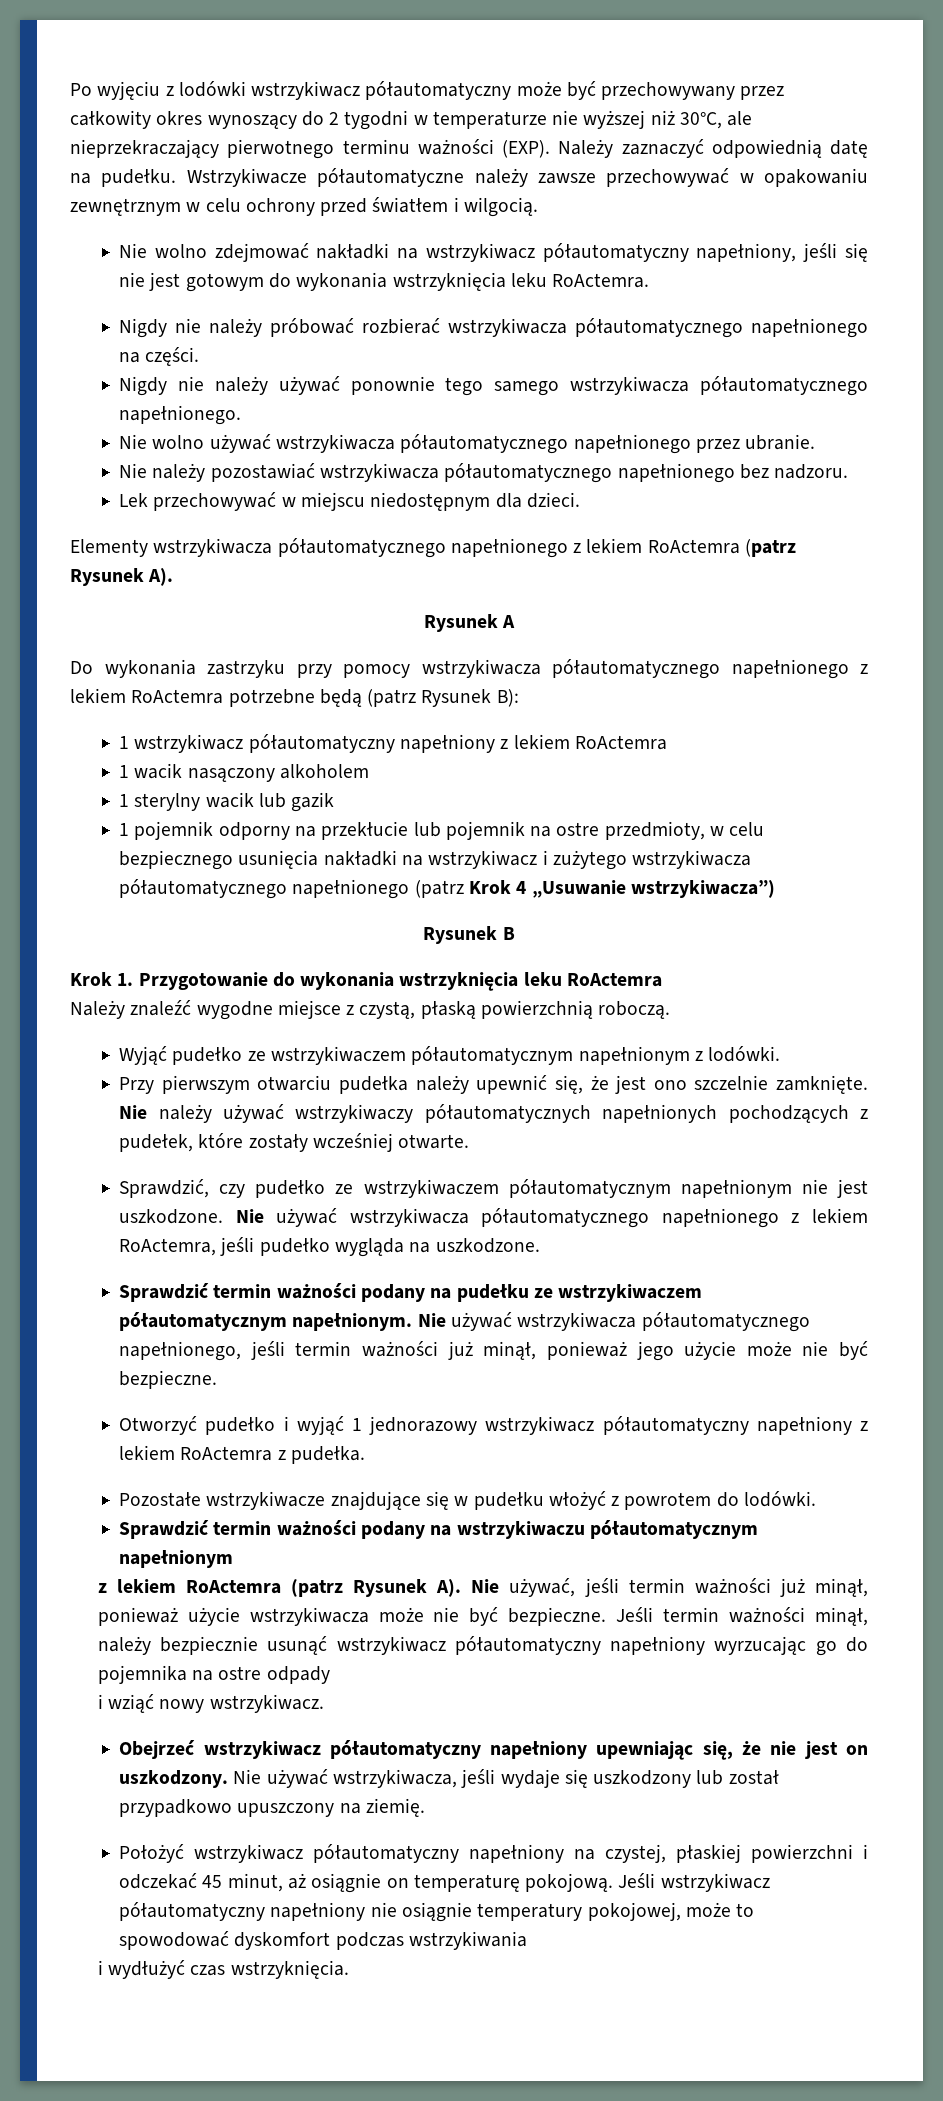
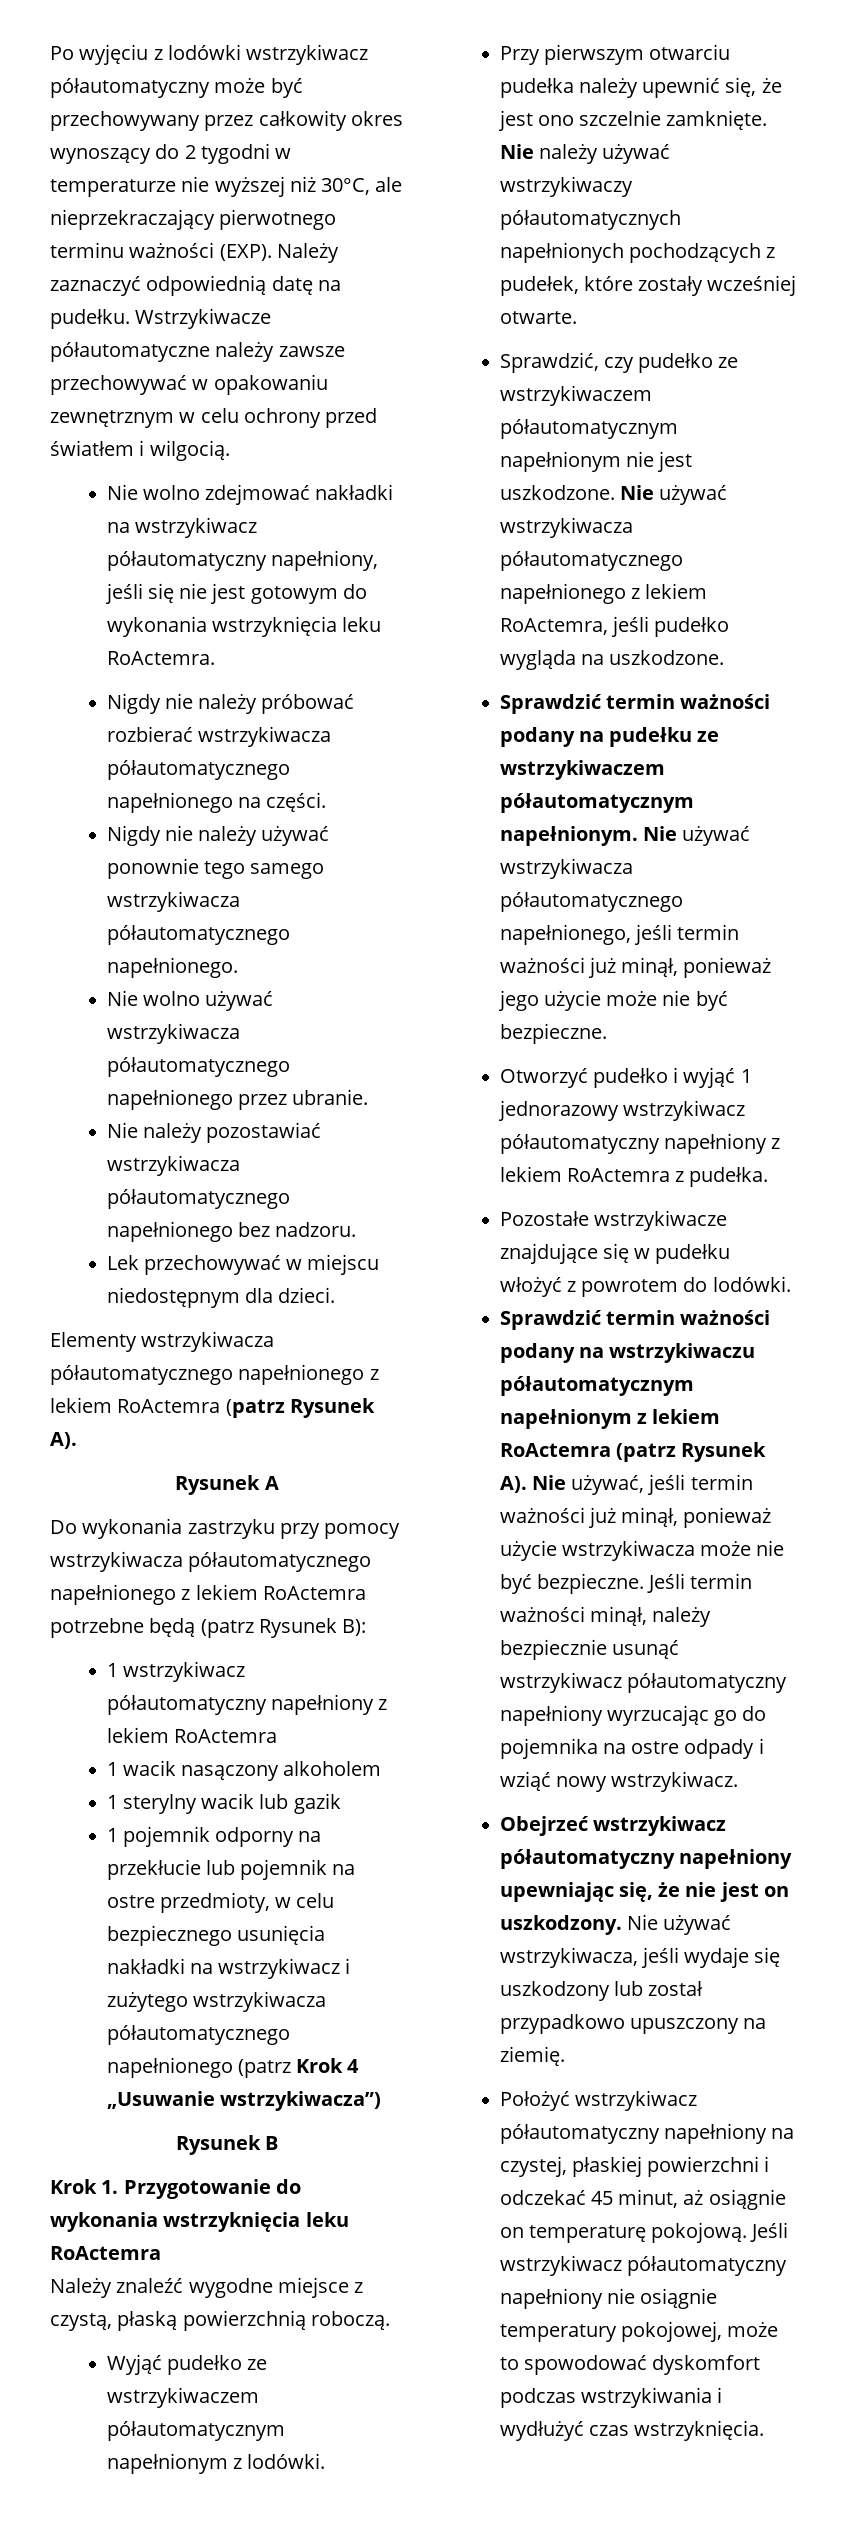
(234, 1559) // -> (632, 1419) none
(330, 1675) // -> (755, 1749) none
(527, 1940) // -> (712, 2397) none

